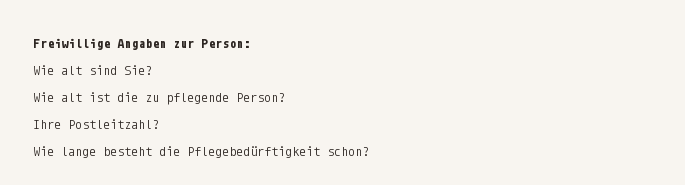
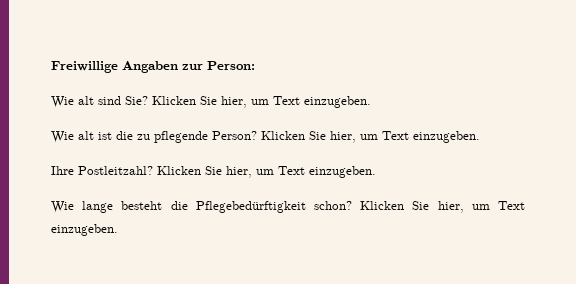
(152, 70) none -> [152,96,371,108] Klicken Sie hier, um Text einzugeben.
[33,119,159,129] // Ihre Postleitzahl? -> [261,131,480,143] [51,166,376,178] Klicken Sie hier, um Text einzugeben. // Ihre Postleitzahl? Klicken Sie hier, um Text einzugeben.
(369, 151) none -> [360,201,525,213] [51,224,118,236] Klicken Sie hier, um Text einzugeben.

